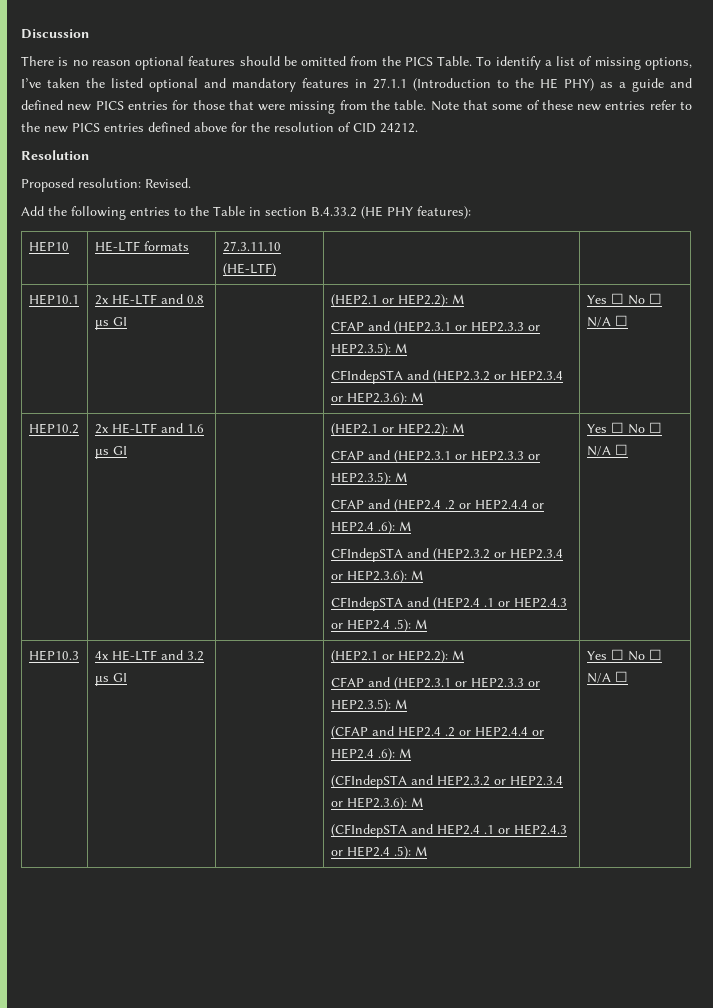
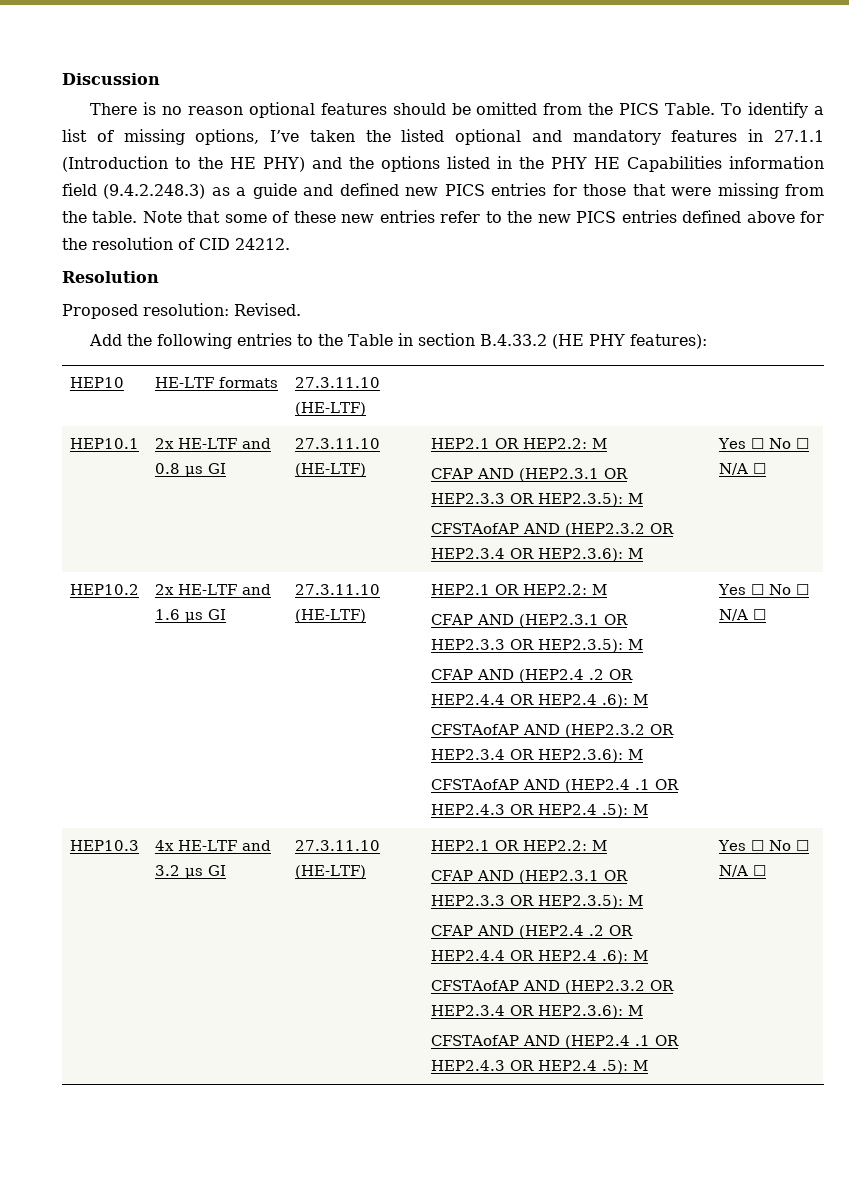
(594, 84) none -> [312,156,824,172] [62,183,206,199] and the options listed in the PHY HE Capabilities information field (9.4.2.248.3)
[330,294,464,307] [330,321,540,334] [330,343,407,356] [330,370,563,384] [330,396,343,402] | (HEP2.1 or HEP2.2): M // CFAP and (HEP2.3.1 or HEP2.3.3 or HEP2.3.5): M // CFIndepSTA and (HEP2.3.2 or HEP2.3.4 or -> [294,438,380,449] [294,463,366,477] [430,438,607,449] [430,468,628,482] [430,493,643,507] [430,523,674,537] [430,548,534,559] 27.3.11.10 (HE-LTF) | HEP2.1 OR HEP2.2: M // CFAP AND (HEP2.3.1 OR HEP2.3.3 OR HEP2.3.5): M // CFSTAofAP AND (HEP2.3.2 OR HEP2.3.4 OR
[330,423,464,436] [330,450,540,463] [330,472,407,485] [330,499,544,512] [330,521,411,534] [330,548,563,562] [330,570,423,583] [330,597,567,611] [330,623,343,629] | (HEP2.1 or HEP2.2): M // CFAP and (HEP2.3.1 or HEP2.3.3 or HEP2.3.5): M // CFAP and (HEP2.4 .2 or HEP2.4.4 or HEP2.4 .6): M // CFIndepSTA and (HEP2.3.2 or HEP2.3.4 or HEP2.3.6): M // CFIndepSTA and (HEP2.4 .1 or HEP2.4.3 or -> [294,584,380,595] [294,609,366,623] [430,584,607,595] [430,614,628,628] [430,639,643,653] [430,669,633,683] [430,694,648,708] [430,724,674,738] [430,749,643,763] [430,779,679,793] [430,804,534,815] 27.3.11.10 (HE-LTF) | HEP2.1 OR HEP2.2: M // CFAP AND (HEP2.3.1 OR HEP2.3.3 OR HEP2.3.5): M // CFAP AND (HEP2.4 .2 OR HEP2.4.4 OR HEP2.4 .6): M // CFSTAofAP AND (HEP2.3.2 OR HEP2.3.4 OR HEP2.3.6): M // CFSTAofAP AND (HEP2.4 .1 OR HEP2.4.3 OR
[330,650,464,663] [330,677,540,690] [330,699,407,712] [330,726,544,739] [330,748,411,761] [330,775,563,789] [330,797,423,810] [330,824,567,838] [330,850,343,856] | (HEP2.1 or HEP2.2): M // CFAP and (HEP2.3.1 or HEP2.3.3 or HEP2.3.5): M // (CFAP and HEP2.4 .2 or HEP2.4.4 or HEP2.4 .6): M // (CFIndepSTA and HEP2.3.2 or HEP2.3.4 or HEP2.3.6): M // (CFIndepSTA and HEP2.4 .1 or HEP2.4.3 or -> [294,840,380,851] [294,865,366,879] [430,840,607,851] [430,870,628,884] [430,895,643,909] [430,925,633,939] [430,950,648,964] [430,980,674,994] [430,1005,643,1019] [430,1035,679,1049] [430,1060,534,1071] 27.3.11.10 (HE-LTF) | HEP2.1 OR HEP2.2: M // CFAP AND (HEP2.3.1 OR HEP2.3.3 OR HEP2.3.5): M // CFAP AND (HEP2.4 .2 OR HEP2.4.4 OR HEP2.4 .6): M // CFSTAofAP AND (HEP2.3.2 OR HEP2.3.4 OR HEP2.3.6): M // CFSTAofAP AND (HEP2.4 .1 OR HEP2.4.3 OR

